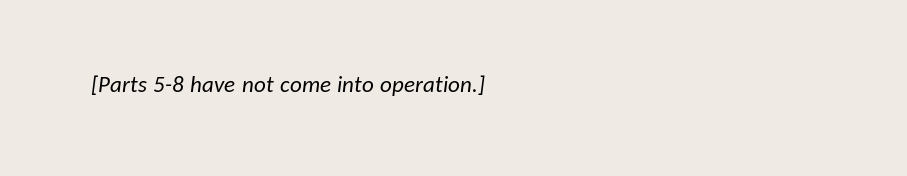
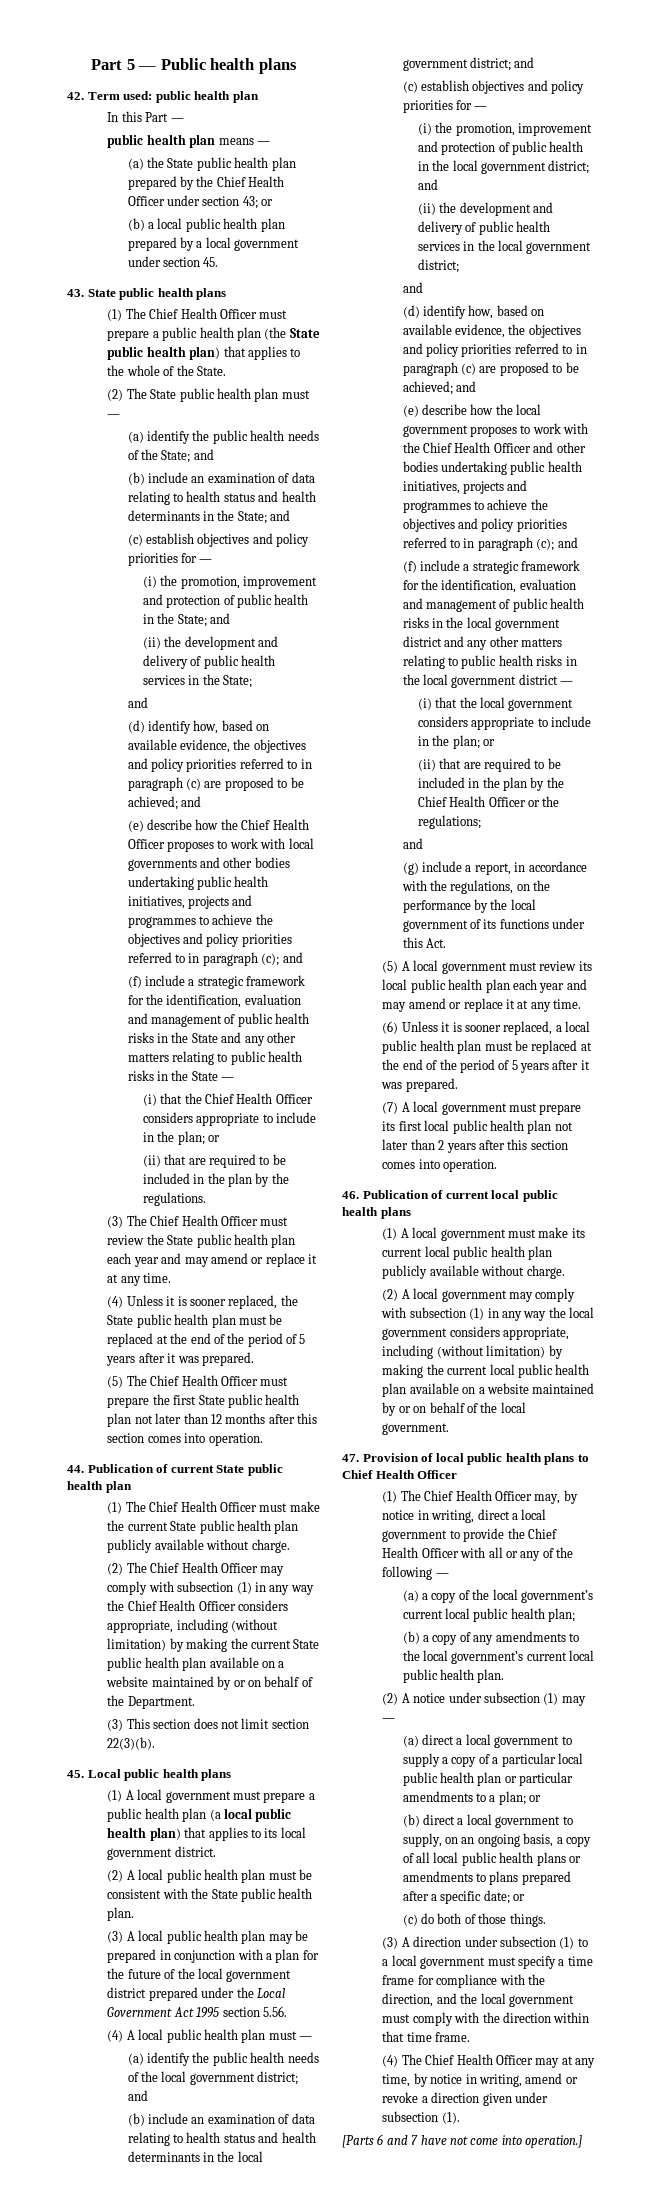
[91,75,185,95] [Parts 5-8 -> [91,58,297,74] [67,91,259,103] [107,111,184,122] [107,134,270,148] [127,157,296,171] [127,176,285,190] [127,195,274,209] [127,218,285,232] [127,237,300,251] [127,256,219,267] [67,288,227,300] [107,308,288,321] [107,327,320,341] [107,346,301,360] [107,365,226,376] [107,388,310,402] [107,414,121,418] [127,430,319,444] [127,449,214,463] [127,472,315,485] [127,491,316,505] [127,510,291,524] [127,533,310,547] [127,553,213,566] [142,575,318,589] [142,594,309,608] [142,613,231,627] [142,636,279,650] [142,655,276,669] [142,674,253,688] [127,697,148,708] [127,720,270,734] [127,739,306,753] [127,758,312,772] [127,777,304,791] [127,796,201,810] [127,819,309,832] [127,838,314,852] [127,857,290,871] [127,876,269,890] [127,895,253,909] [127,914,273,928] [127,933,292,947] [127,952,303,966] [127,975,306,989] [127,994,301,1008] [127,1013,310,1027] [127,1032,296,1046] [127,1051,303,1065] [127,1070,235,1081] [142,1093,313,1106] [142,1112,317,1126] [142,1131,221,1145] [142,1154,286,1168] [142,1173,289,1187] [142,1192,206,1206] [107,1215,289,1228] [107,1234,296,1248] [107,1253,318,1267] [107,1273,172,1286] [107,1295,298,1309] [107,1314,283,1328] [107,1333,306,1347] [106,1352,254,1366] [107,1375,289,1388] [107,1394,300,1408] [107,1413,318,1427] [107,1433,263,1446] [67,1464,283,1476] [67,1481,132,1493] [107,1501,320,1514] [107,1520,299,1534] [107,1539,290,1553] [107,1562,285,1576] [107,1581,314,1595] [107,1600,288,1611] [107,1619,279,1633] [107,1638,320,1652] [107,1657,285,1671] [106,1676,313,1690] [107,1695,195,1709] [107,1718,309,1731] [107,1737,156,1750] [67,1769,232,1781] [107,1789,315,1803] [107,1808,292,1822] [107,1827,306,1841] [107,1846,216,1860] [107,1869,313,1883] [107,1888,313,1902] [107,1907,135,1921] [107,1930,309,1944] [107,1949,319,1963] [107,1968,292,1982] [107,1987,285,2001] [107,2006,287,2018] [107,2029,313,2043] [127,2052,319,2066] [127,2071,299,2085] [127,2090,148,2101] [127,2113,315,2126] [127,2132,316,2146] [127,2151,263,2162] [402,57,535,71] [402,80,585,94] [402,100,488,113] [417,122,593,136] [417,141,584,155] [417,160,590,174] [417,179,438,190] [417,202,554,216] [417,221,551,235] [417,240,592,254] [417,259,459,273] [402,282,423,293] [402,305,545,319] [402,324,581,338] [402,343,587,357] [402,362,579,376] [402,381,476,395] [402,404,542,417] [402,423,589,437] [402,442,586,453] [402,461,582,475] [402,480,528,494] [402,499,548,513] [402,518,567,532] [402,537,578,551] [402,560,581,574] [402,579,576,593] [402,598,585,612] [402,617,561,631] [402,636,563,650] [402,655,577,669] [402,674,574,688] [417,697,574,711] [417,716,592,730] [417,735,496,749] [417,758,561,772] [417,777,564,791] [417,796,560,807] [417,815,481,829] [402,838,423,849] [402,861,587,875] [401,880,551,894] [402,899,536,913] [402,918,586,932] [402,937,446,948] [382,960,592,974] [382,979,587,993] [382,998,582,1012] [382,1021,591,1035] [382,1040,592,1054] [382,1059,590,1073] [381,1078,458,1092] [382,1101,582,1115] [382,1120,573,1134] [382,1139,568,1153] [382,1159,498,1172] [342,1190,558,1202] [342,1207,411,1219] [382,1227,585,1241] [382,1246,552,1260] [382,1265,565,1279] [382,1288,576,1302] [381,1307,595,1321] [382,1326,570,1340] [382,1345,563,1359] [382,1364,590,1378] [382,1383,595,1397] [382,1402,526,1416] [382,1423,450,1435] [342,1453,589,1465] [342,1470,458,1479] [382,1490,578,1504] [382,1509,547,1523] [382,1528,557,1542] [382,1547,574,1561] [382,1566,449,1580] [402,1589,593,1603] [402,1608,576,1622] [402,1631,579,1645] [402,1650,595,1664] [402,1669,505,1683] [382,1692,586,1706] [382,1718,396,1722] [402,1734,572,1748] [402,1753,583,1767] [402,1772,574,1786] [402,1791,542,1805] [402,1814,573,1828] [402,1833,591,1847] [402,1852,581,1866] [402,1871,571,1885] [402,1890,526,1904] [402,1913,546,1927] [382,1936,588,1949] [382,1955,593,1969] [382,1974,545,1988] [382,1993,574,2007] [382,2012,590,2026] [382,2031,471,2042] [382,2054,596,2068] [382,2073,578,2087] [382,2092,548,2106] [382,2111,460,2124] [342,2134,419,2148] Part 5 — Public health plans // 42. Term used: public health plan // In this Part — // public health plan means — // (a) the State public health plan prepared by the Chief Health Officer under section 43; or // (b) a local public health plan prepared by a local government under section 45. // 43. State public health plans // (1) The Chief Health Officer must prepare a public health plan (the State public health plan) that applies to the whole of the State. // (2) The State public health plan must — // (a) identify the public health needs of the State; and // (b) include an examination of data relating to health status and health determinants in the State; and // (c) establish objectives and policy priorities for — // (i) the promotion, improvement and protection of public health in the State; and // (ii) the development and delivery of public health services in the State; // and // (d) identify how, based on available evidence, the objectives and policy priorities referred to in paragraph (c) are proposed to be achieved; and // (e) describe how the Chief Health Officer proposes to work with local governments and other bodies undertaking public health initiatives, projects and programmes to achieve the objectives and policy priorities referred to in paragraph (c); and // (f) include a strategic framework for the identification, evaluation and management of public health risks in the State and any other matters relating to public health risks in the State — // (i) that the Chief Health Officer considers appropriate to include in the plan; or // (ii) that are required to be included in the plan by the regulations. // (3) The Chief Health Officer must review the State public health plan each year and may amend or replace it at any time. // (4) Unless it is sooner replaced, the State public health plan must be replaced at the end of the period of 5 years after it was prepared. // (5) The Chief Health Officer must prepare the first State public health plan not later than 12 months after this section comes into operation. // 44. Publication of current State public health plan // (1) The Chief Health Officer must make the current State public health plan publicly available without charge. // (2) The Chief Health Officer may comply with subsection (1) in any way the Chief Health Officer considers appropriate, including (without limitation) by making the current State public health plan available on a website maintained by or on behalf of the Department. // (3) This section does not limit section 22(3)(b). // 45. Local public health plans // (1) A local government must prepare a public health plan (a local public health plan) that applies to its local government district. // (2) A local public health plan must be consistent with the State public health plan. // (3) A local public health plan may be prepared in conjunction with a plan for the future of the local government district prepared under the Local Government Act 1995 section 5.56. // (4) A local public health plan must — // (a) identify the public health needs of the local government district; and // (b) include an examination of data relating to health status and health determinants in the local government district; and // (c) establish objectives and policy priorities for — // (i) the promotion, improvement and protection of public health in the local government district; and // (ii) the development and delivery of public health services in the local government district; // and // (d) identify how, based on available evidence, the objectives and policy priorities referred to in paragraph (c) are proposed to be achieved; and // (e) describe how the local government proposes to work with the Chief Health Officer and other bodies undertaking public health initiatives, projects and programmes to achieve the objectives and policy priorities referred to in paragraph (c); and // (f) include a strategic framework for the identification, evaluation and management of public health risks in the local government district and any other matters relating to public health risks in the local government district — // (i) that the local government considers appropriate to include in the plan; or // (ii) that are required to be included in the plan by the Chief Health Officer or the regulations; // and // (g) include a report, in accordance with the regulations, on the performance by the local government of its functions under this Act. // (5) A local government must review its local public health plan each year and may amend or replace it at any time. // (6) Unless it is sooner replaced, a local public health plan must be replaced at the end of the period of 5 years after it was prepared. // (7) A local government must prepare its first local public health plan not later than 2 years after this section comes into operation. // 46. Publication of current local public health plans // (1) A local government must make its current local public health plan publicly available without charge. // (2) A local government may comply with subsection (1) in any way the local government considers appropriate, including (without limitation) by making the current local public health plan available on a website maintained by or on behalf of the local government. // 47. Provision of local public health plans to Chief Health Officer // (1) The Chief Health Officer may, by notice in writing, direct a local government to provide the Chief Health Officer with all or any of the following — // (a) a copy of the local government’s current local public health plan; // (b) a copy of any amendments to the local government’s current local public health plan. // (2) A notice under subsection (1) may — // (a) direct a local government to supply a copy of a particular local public health plan or particular amendments to a plan; or // (b) direct a local government to supply, on an ongoing basis, a copy of all local public health plans or amendments to plans prepared after a specific date; or // (c) do both of those things. // (3) A direction under subsection (1) to a local government must specify a time frame for compliance with the direction, and the local government must comply with the direction within that time frame. // (4) The Chief Health Officer may at any time, by notice in writing, amend or revoke a direction given under subsection (1). // [Parts 6 and 7

